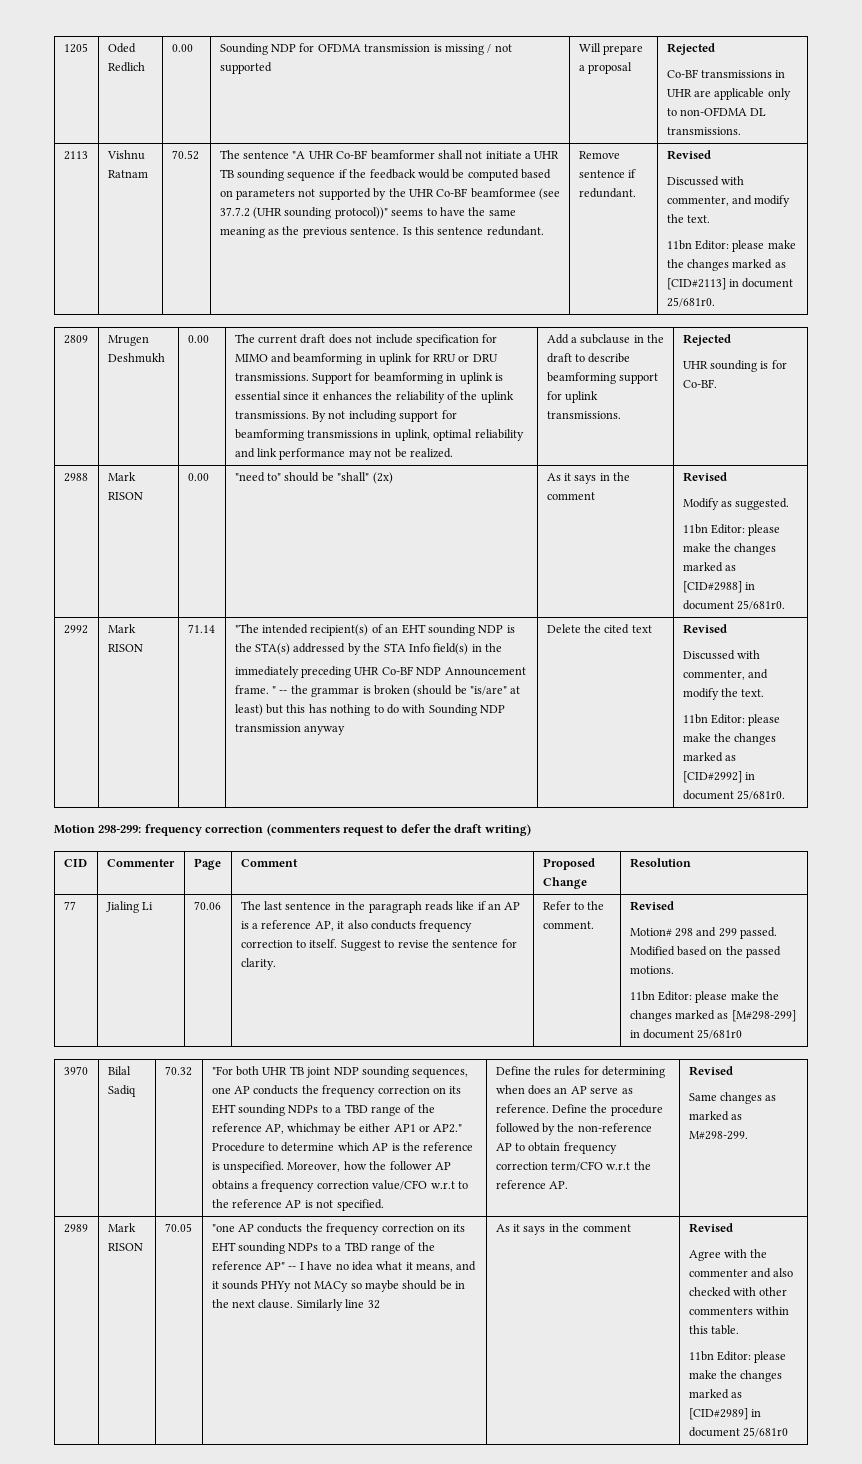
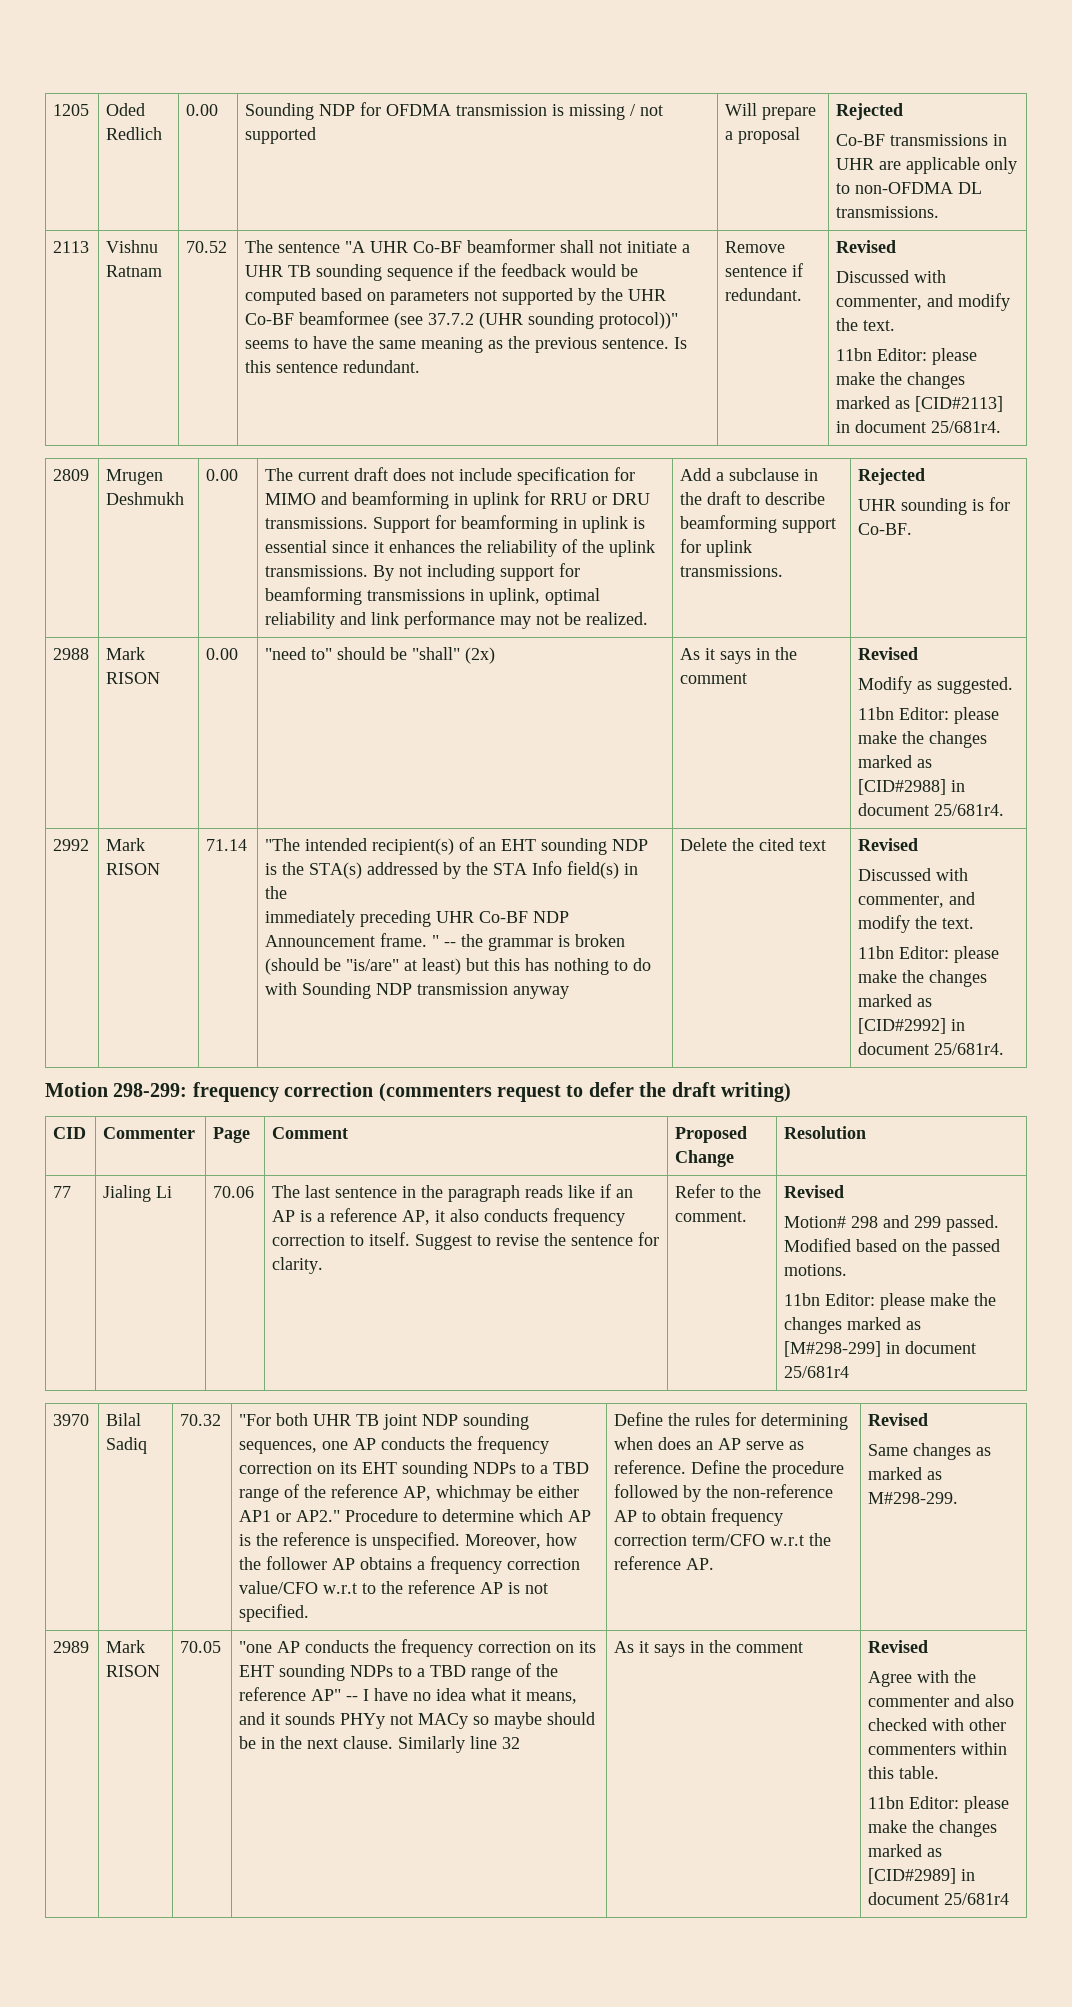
[666,297,715,307] 25/681r0. -> [931,421,1002,433] 25/681r4.
[737,600,786,610] 25/681r0. -> [934,804,1005,816] 25/681r4.
[737,790,786,800] 25/681r0. -> [934,1043,1005,1055] 25/681r4.
[697,1029,743,1039] 25/681r0 -> [784,1366,850,1378] 25/681r4
[743,1427,789,1437] 25/681r0 -> [944,1893,1010,1905] 25/681r4

